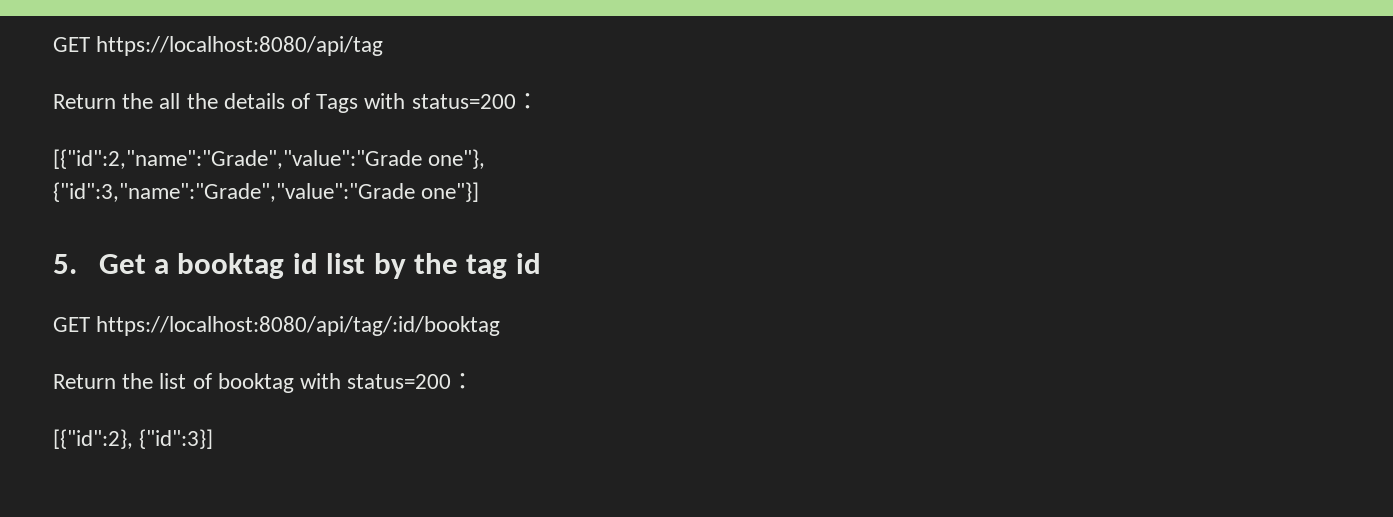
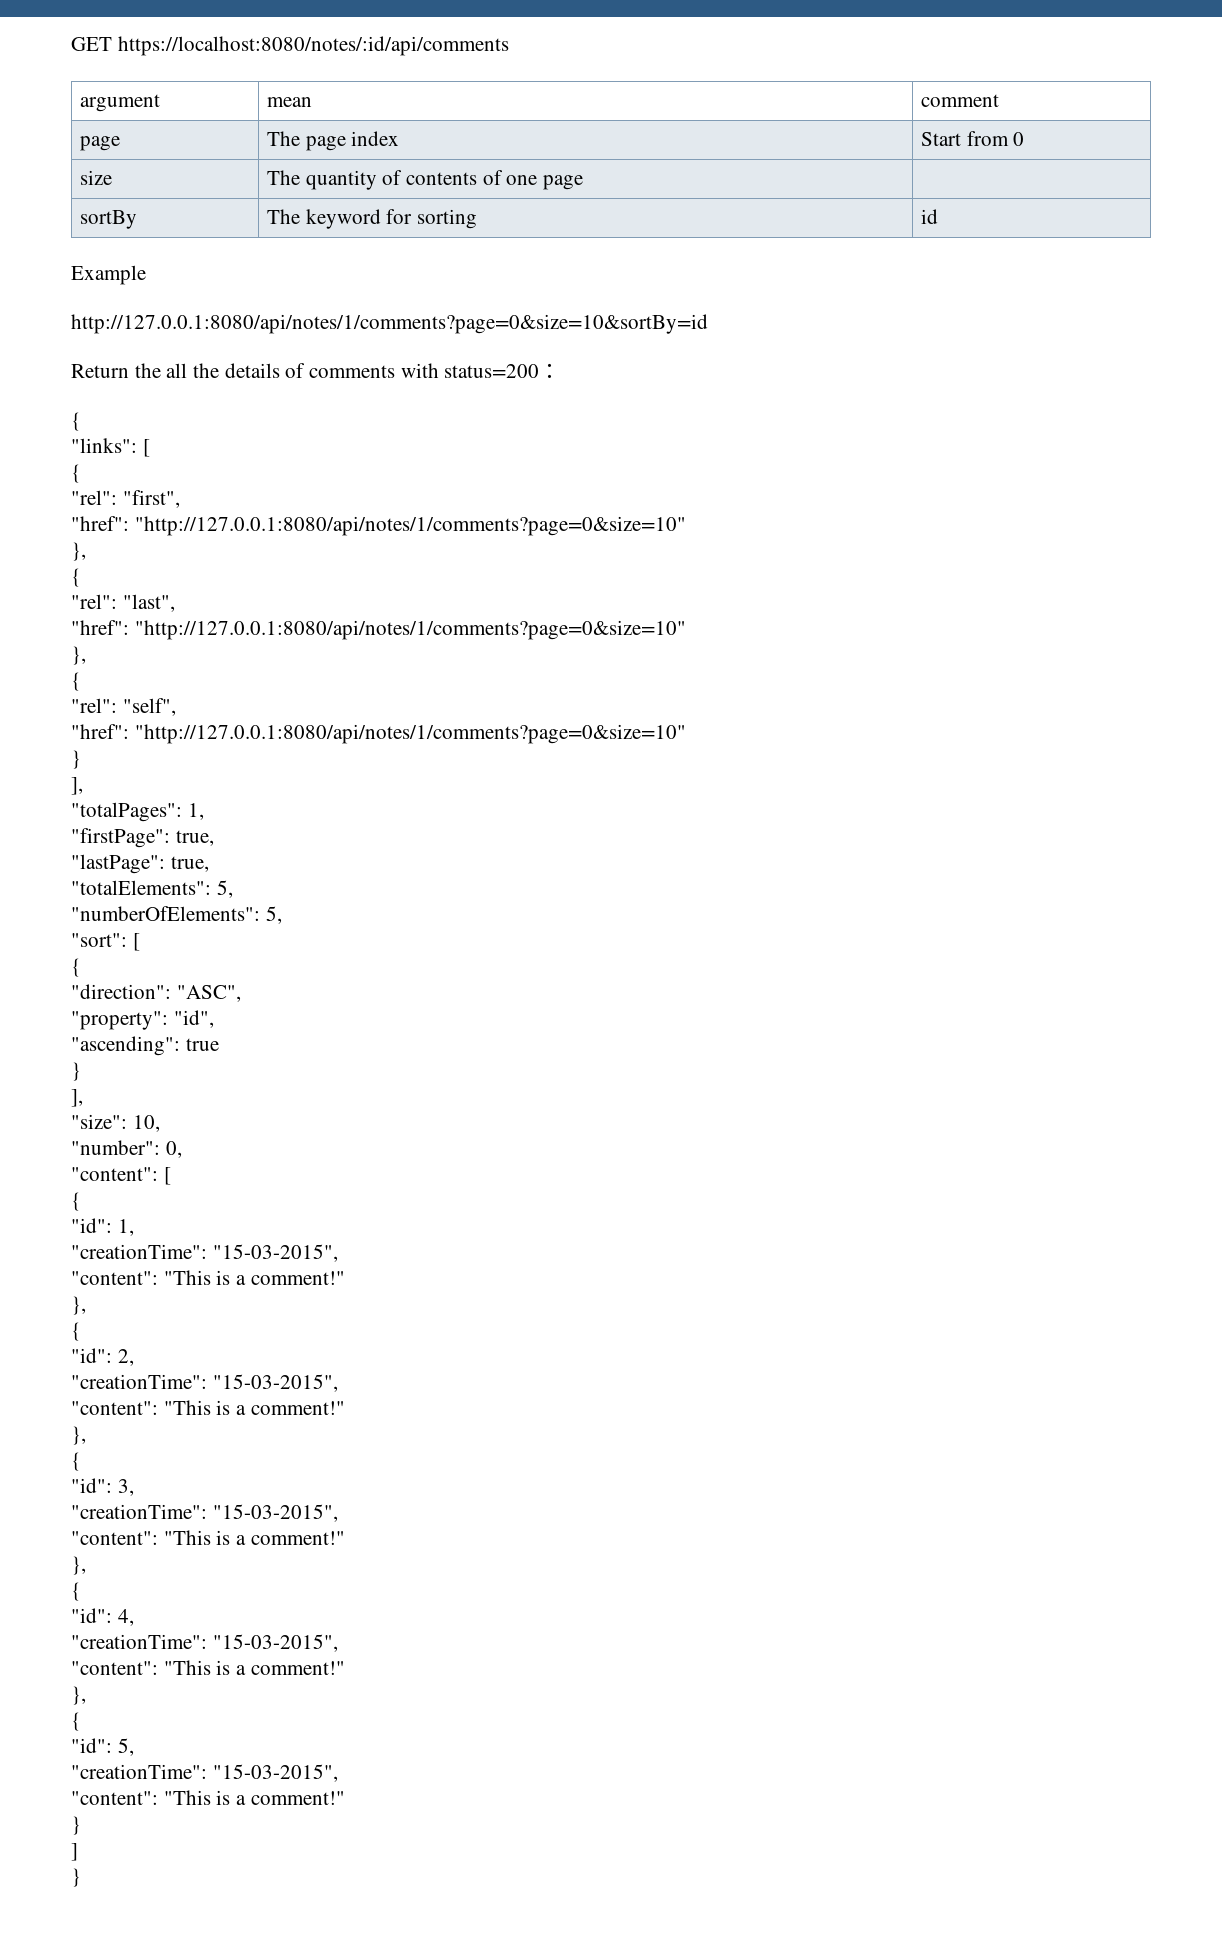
[53,36,384,56] GET https://localhost:8080/api/tag -> [71,36,509,56] [79,94,160,112] [266,97,312,107] [920,94,999,107] [79,136,120,151] [266,131,400,151] [920,131,1025,146] [79,170,112,185] [266,170,583,190] [79,210,137,229] [266,209,477,229] [920,209,938,224] [71,265,146,285] [71,314,708,334] GET https://localhost:8080/notes/:id/api/comments // argument | mean | comment // page | The page index | Start from 0 // size | The quantity of contents of one page | // sortBy | The keyword for sorting | id // Example // http://127.0.0.1:8080/api/notes/1/comments?page=0&size=10&sortBy=id
[316,93,539,113] [53,149,486,169] [53,182,480,202] [53,253,541,279] [53,316,501,336] [53,373,475,393] [53,429,214,449] Tags with status=200： // [{"id":2,"name":"Grade","value":"Grade one"}, // {"id":3,"name":"Grade","value":"Grade one"}] // 5. Get a booktag id list by the tag id // GET https://localhost:8080/api/tag/:id/booktag // Return the list of booktag with status=200： // [{"id":2}, {"id":3}] -> [309,363,561,378] [71,412,81,431] [71,438,150,457] [71,464,81,483] [71,490,180,508] [71,516,686,536] [71,542,86,561] [71,568,81,587] [71,594,175,612] [71,620,686,640] [71,646,86,665] [71,672,81,691] [71,698,176,716] [71,724,686,744] [71,750,81,769] [71,777,83,795] [71,802,204,822] [71,828,214,848] [71,854,209,874] [71,880,233,898] [71,906,282,924] [71,933,140,951] [71,958,81,977] [71,984,241,1002] [71,1010,214,1030] [71,1036,219,1056] [71,1062,81,1081] [71,1089,83,1107] [71,1114,160,1132] [71,1140,182,1158] [71,1167,171,1185] [71,1192,81,1211] [71,1218,134,1236] [71,1244,338,1262] [71,1270,345,1285] [71,1296,86,1315] [71,1322,81,1341] [71,1348,134,1366] [71,1374,338,1392] [71,1400,345,1415] [71,1426,86,1445] [71,1452,81,1471] [71,1478,134,1496] [71,1504,338,1522] [71,1530,345,1545] [71,1556,86,1575] [71,1582,81,1601] [71,1608,134,1626] [71,1634,338,1652] [71,1660,345,1675] [71,1686,86,1705] [71,1712,81,1731] [71,1738,134,1756] [71,1764,338,1782] [71,1790,345,1805] [71,1816,81,1835] [71,1843,78,1861] [71,1868,81,1887] comments with status=200： // { // "links": [ // { // "rel": "first", // "href": "http://127.0.0.1:8080/api/notes/1/comments?page=0&size=10" // }, // { // "rel": "last", // "href": "http://127.0.0.1:8080/api/notes/1/comments?page=0&size=10" // }, // { // "rel": "self", // "href": "http://127.0.0.1:8080/api/notes/1/comments?page=0&size=10" // } // ], // "totalPages": 1, // "firstPage": true, // "lastPage": true, // "totalElements": 5, // "numberOfElements": 5, // "sort": [ // { // "direction": "ASC", // "property": "id", // "ascending": true // } // ], // "size": 10, // "number": 0, // "content": [ // { // "id": 1, // "creationTime": "15-03-2015", // "content": "This is a comment!" // }, // { // "id": 2, // "creationTime": "15-03-2015", // "content": "This is a comment!" // }, // { // "id": 3, // "creationTime": "15-03-2015", // "content": "This is a comment!" // }, // { // "id": 4, // "creationTime": "15-03-2015", // "content": "This is a comment!" // }, // { // "id": 5, // "creationTime": "15-03-2015", // "content": "This is a comment!" // } // ] // }

